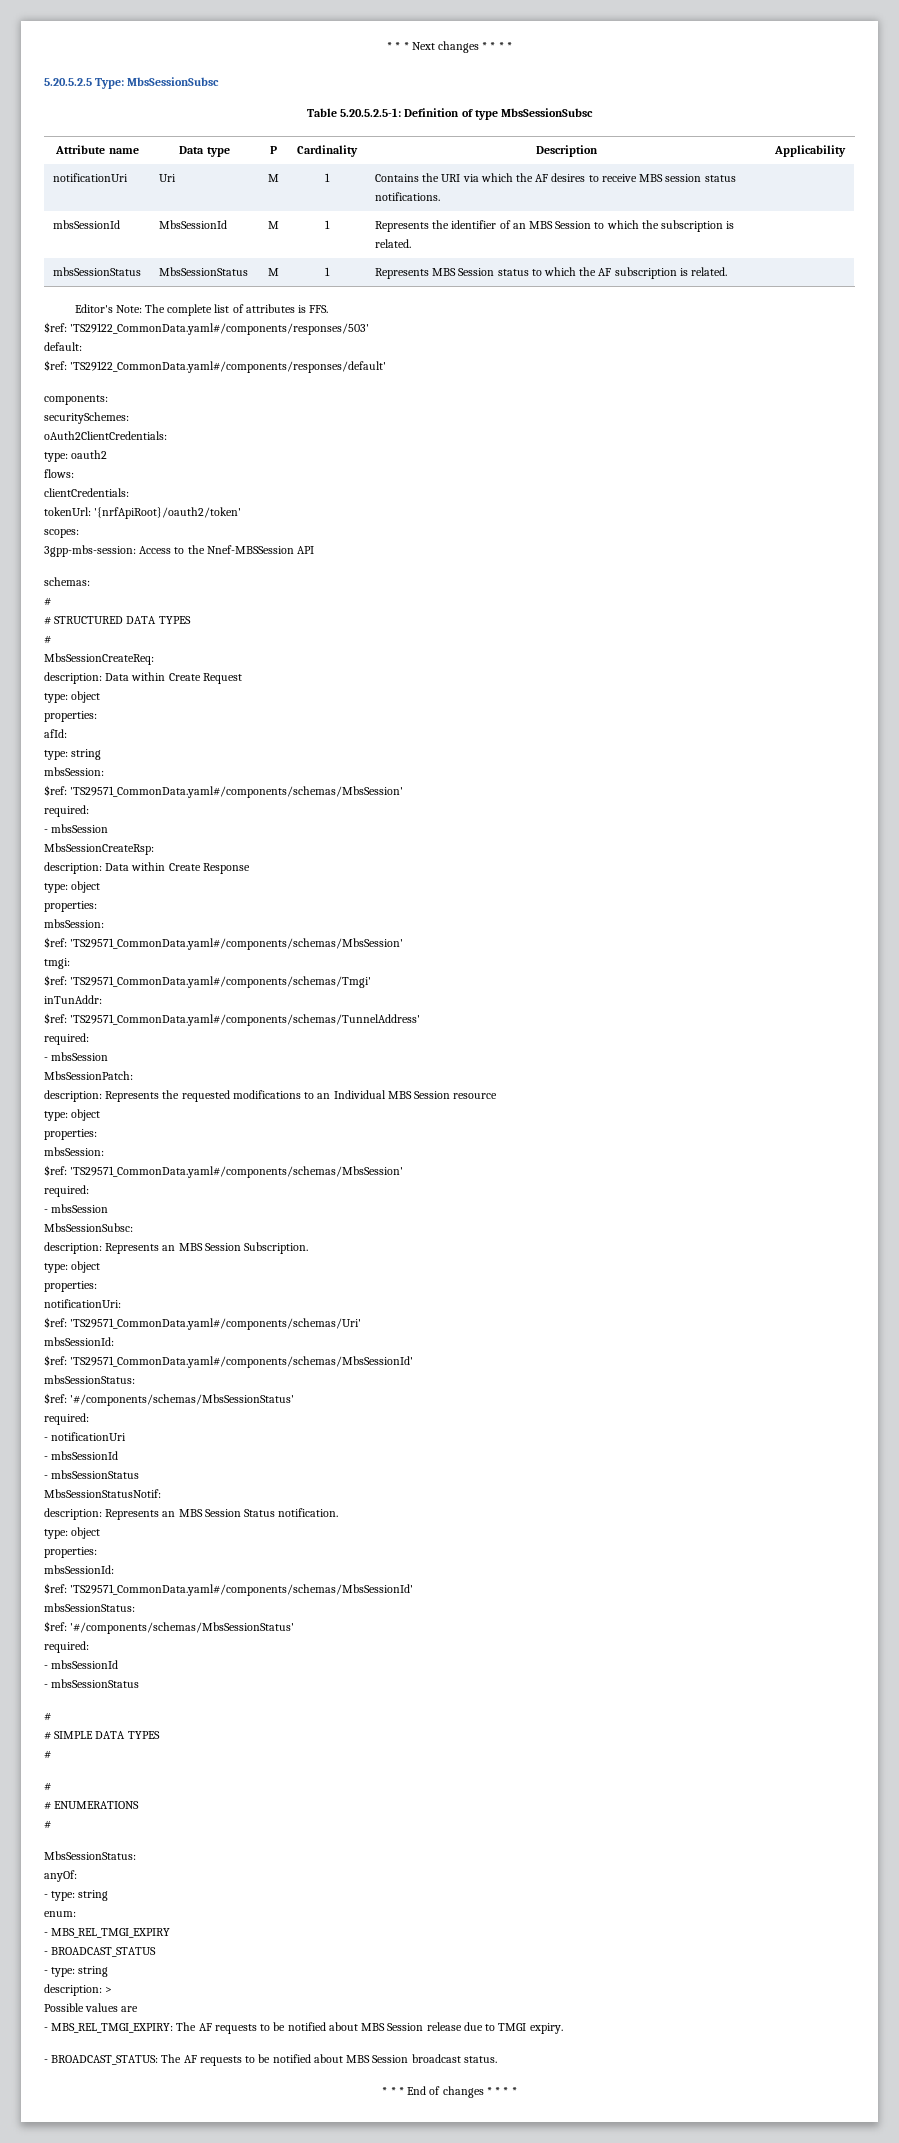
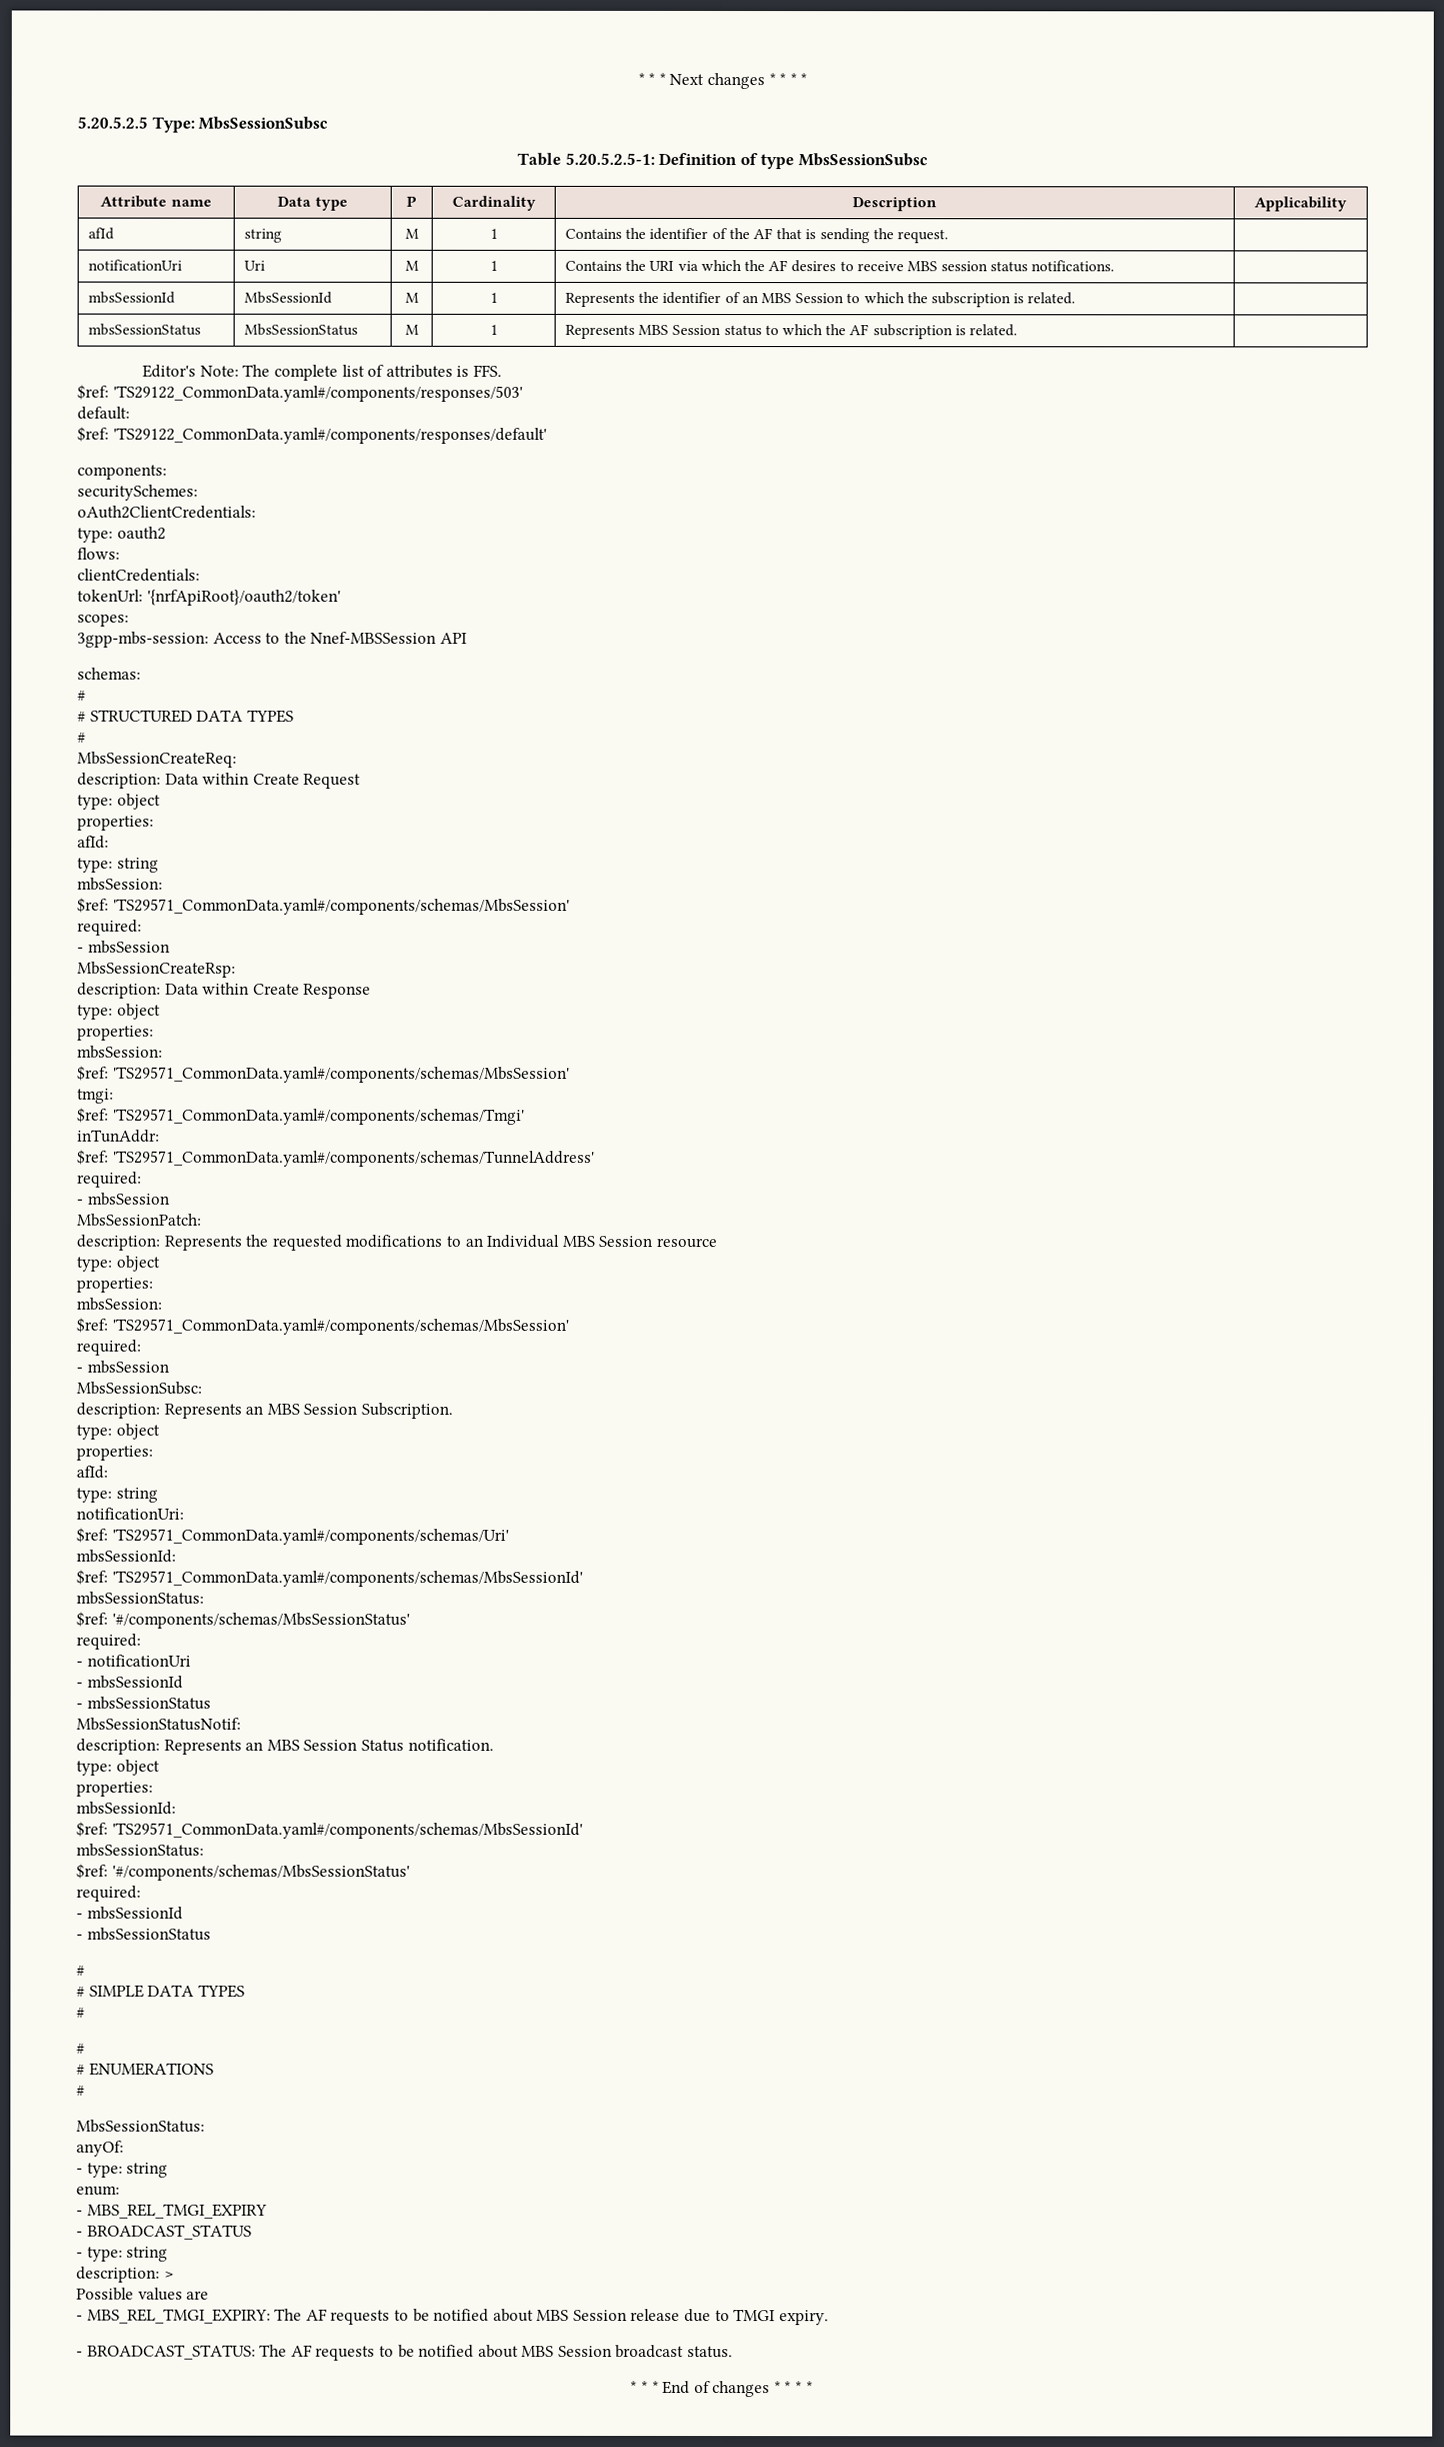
(846, 151) none -> [88,227,115,240] [244,228,283,243] [404,228,419,239] [489,228,498,239] [565,227,948,244] // afId | string | M | 1 | Contains the identifier of the AF that is sending the request. |
(97, 1286) none -> [76,1465,108,1479] [76,1487,158,1503] // afId: // type: string

